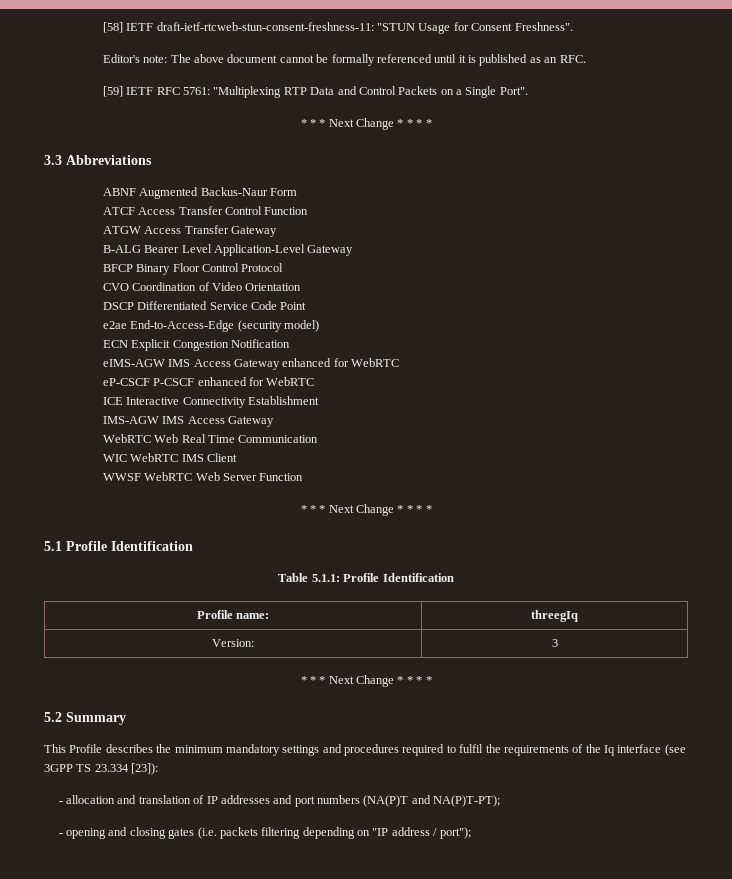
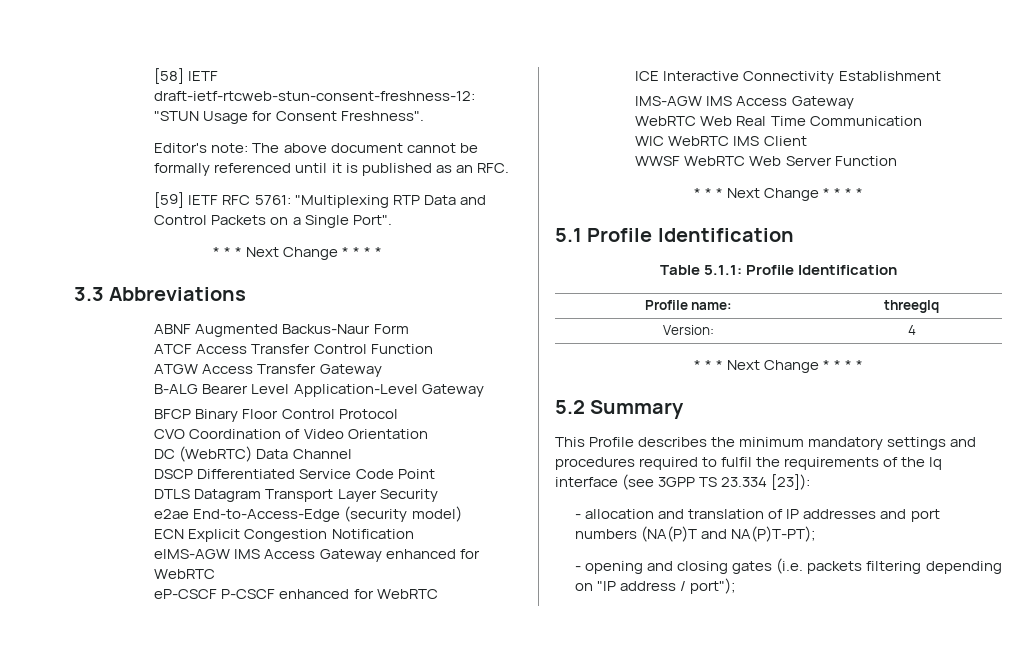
[156,22,374,31] draft-ietf-rtcweb-stun-consent-freshness-11: -> [154,91,476,101] draft-ietf-rtcweb-stun-consent-freshness-12:
(302, 287) none -> [154,446,352,462] // DC (WebRTC) Data Channel
(307, 306) none -> [154,489,438,502] // DTLS Datagram Transport Layer Security
[551,639,558,647] 3 -> [907,325,916,335] 4

